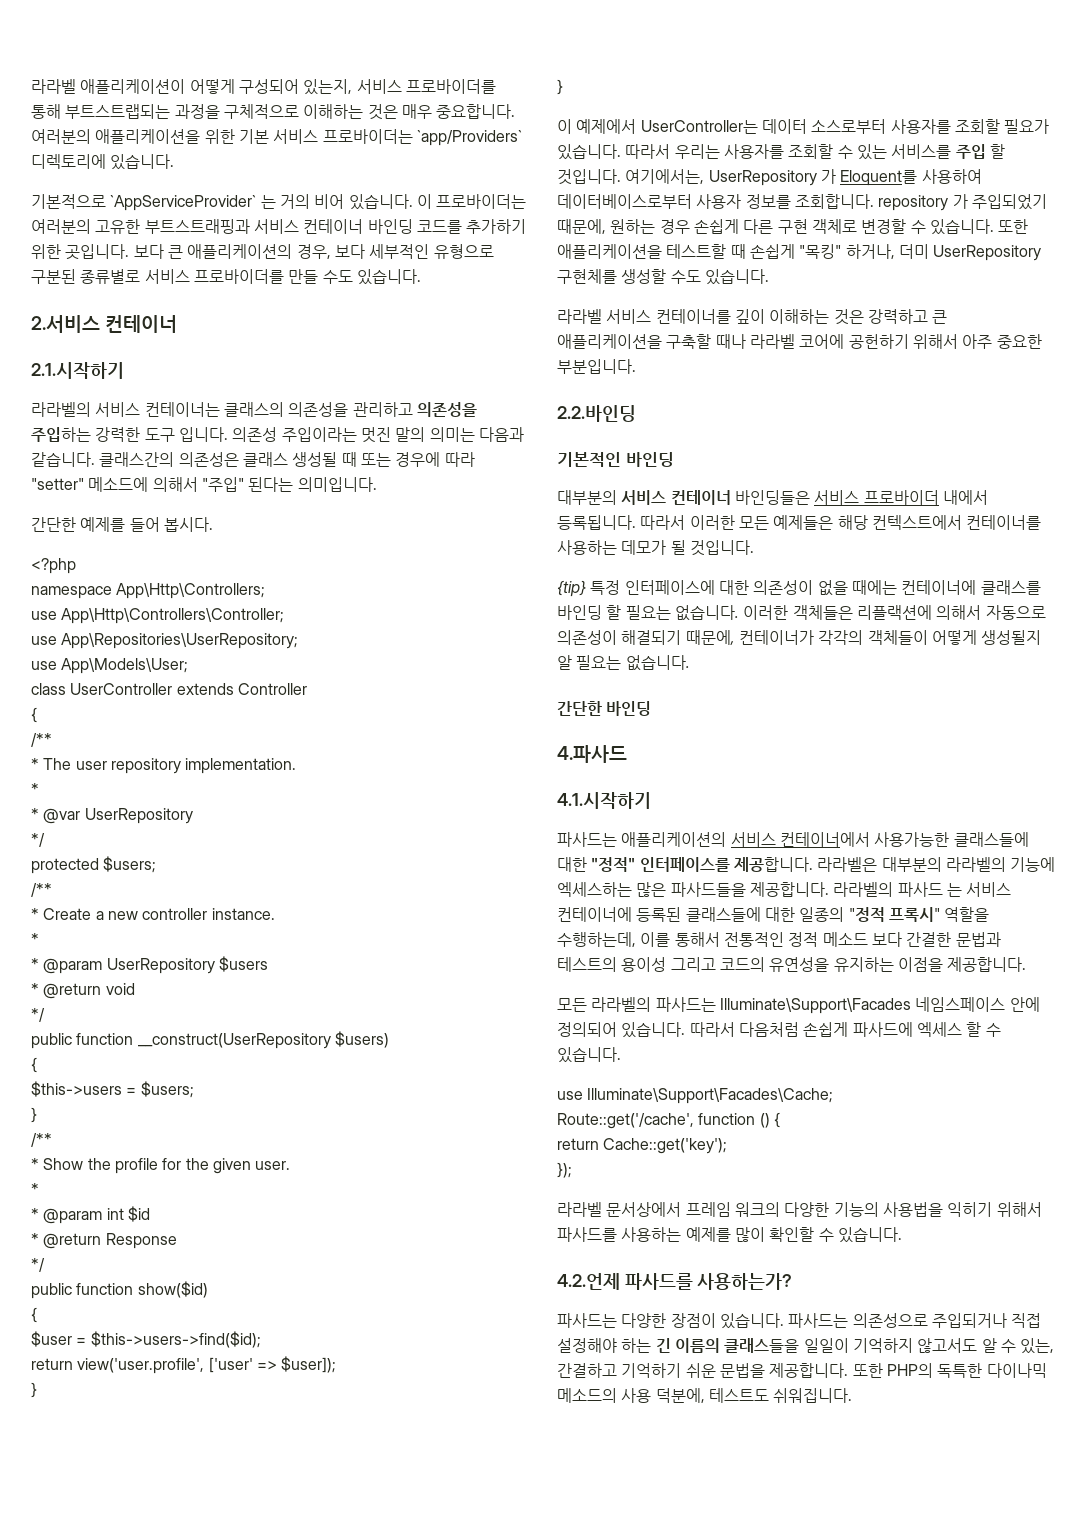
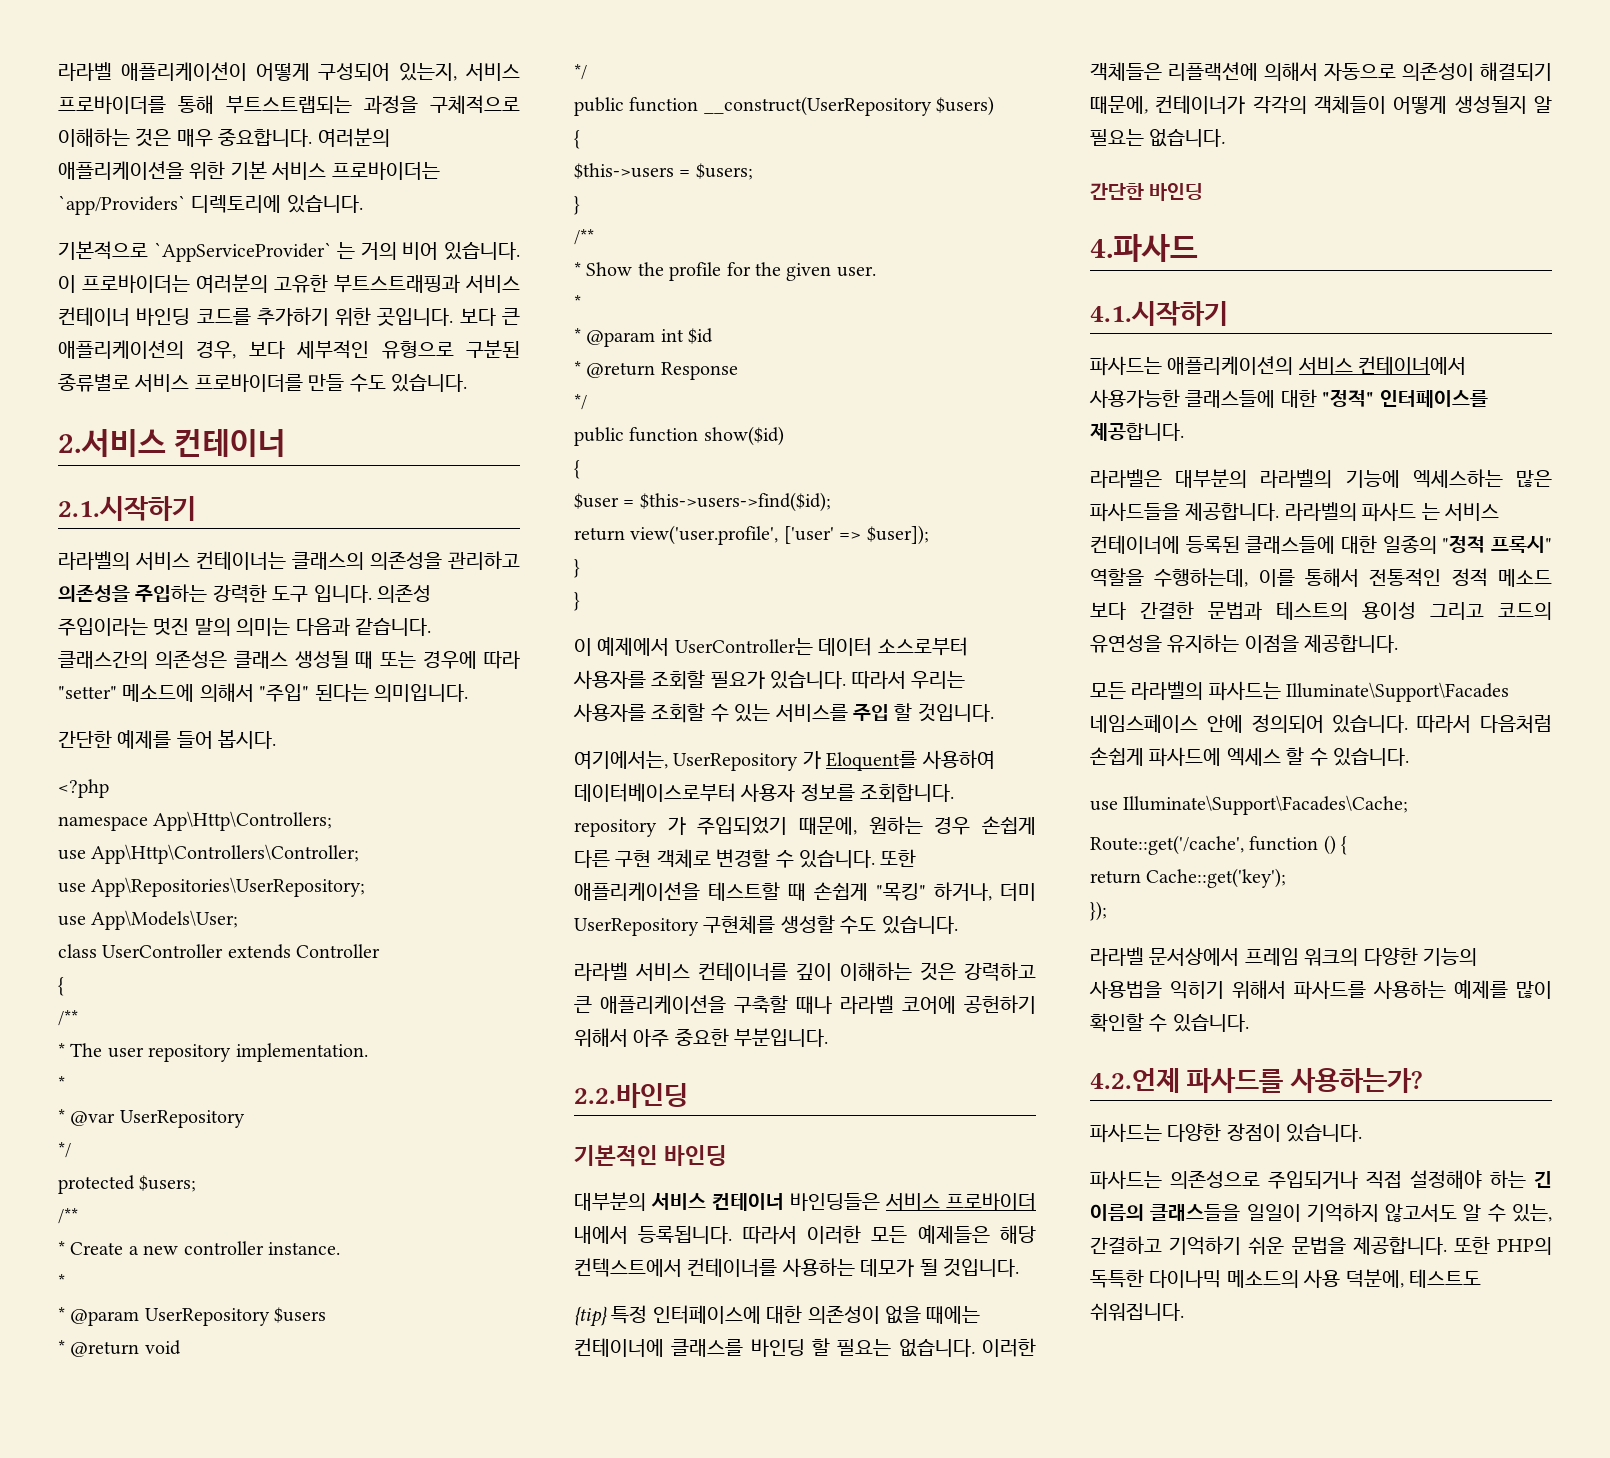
(621, 177) none -> (994, 712) //
(813, 864) none -> (1184, 432) //
(784, 1321) none -> (1363, 1133) //

